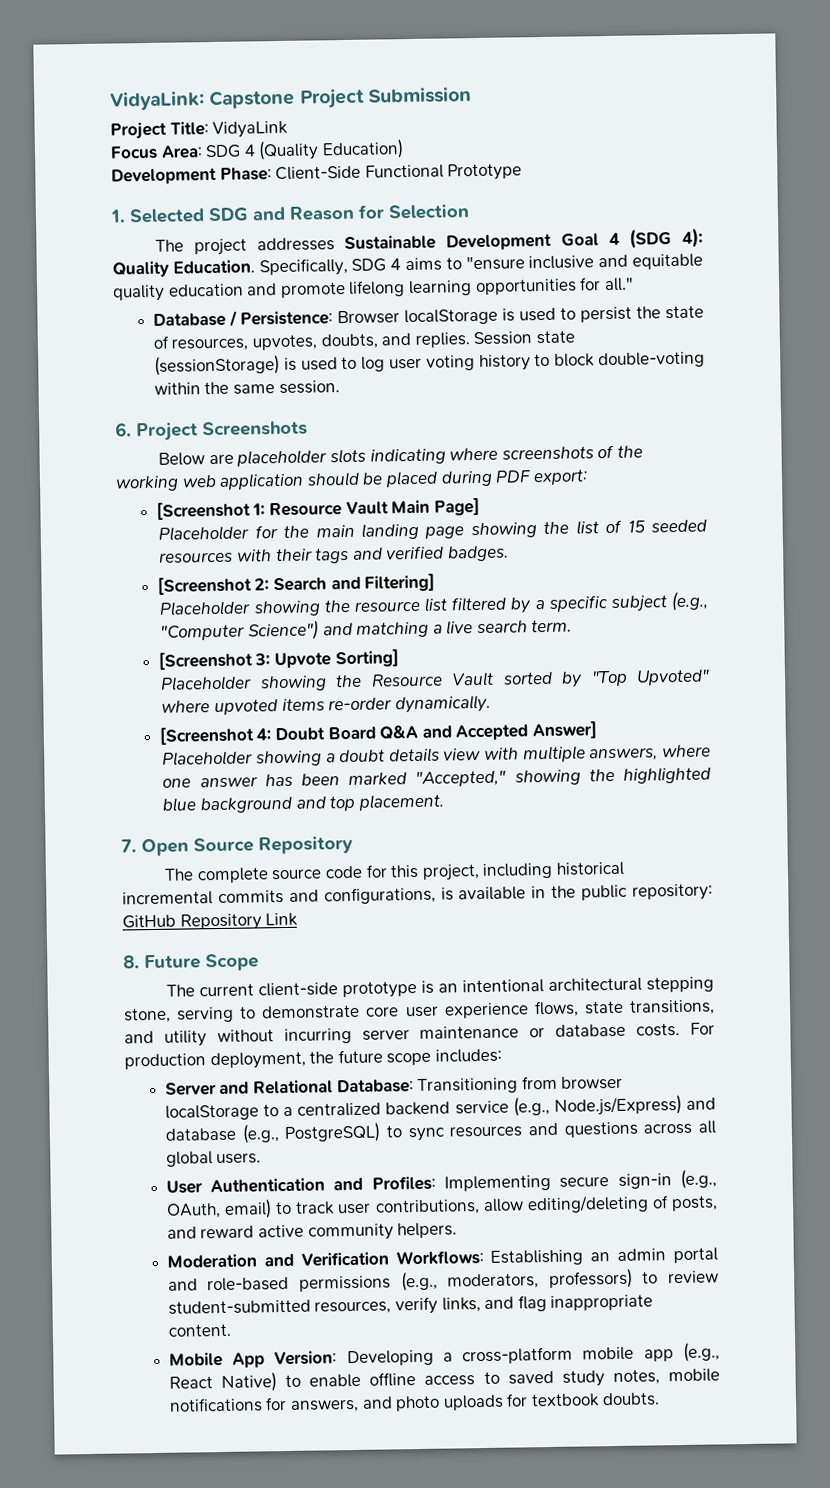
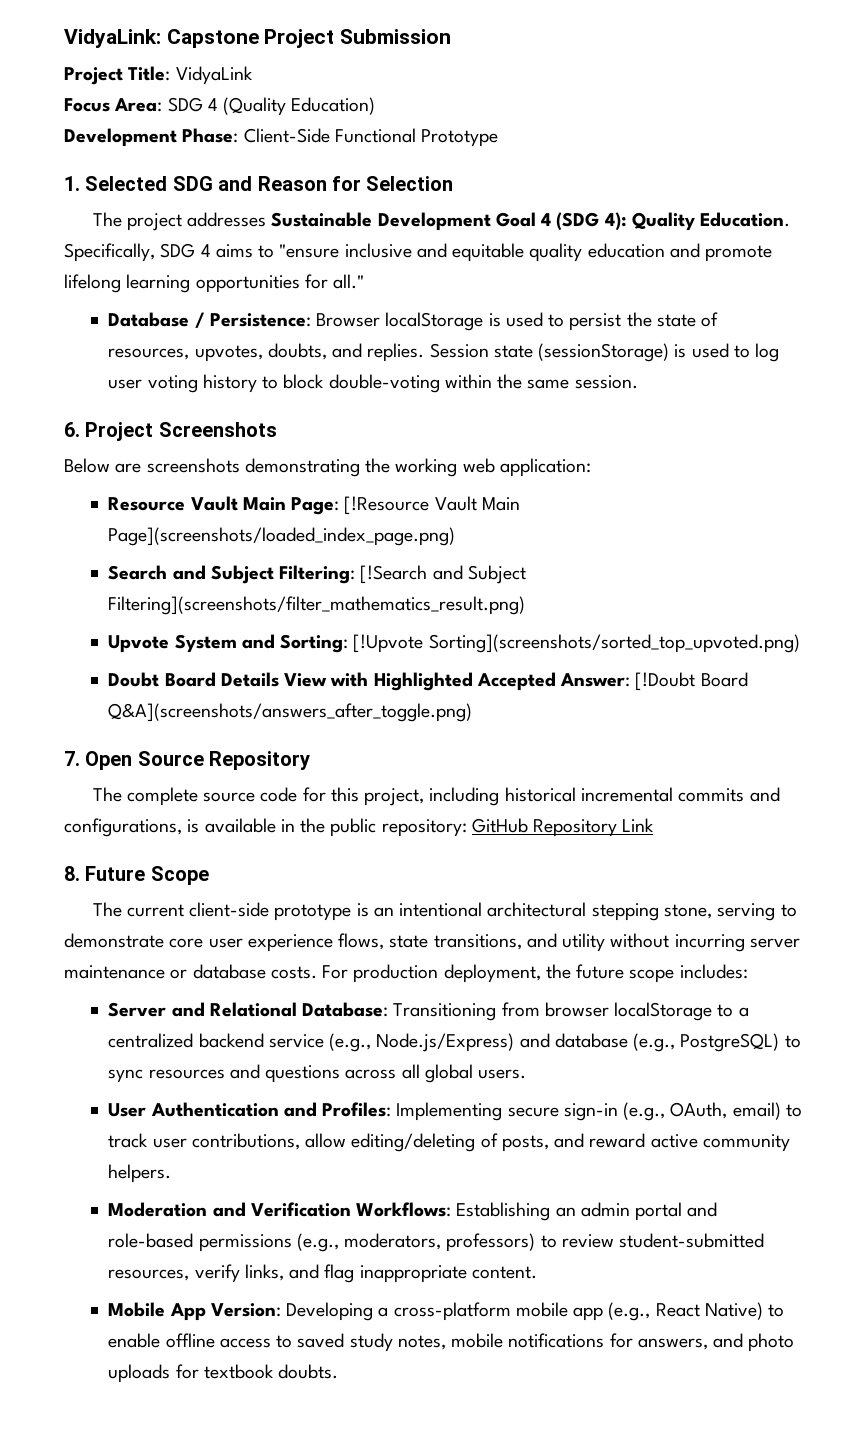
[236,444,643,467] [115,469,588,492] [155,497,480,520] [158,519,708,541] [159,545,509,564] [156,573,436,595] [159,591,709,617] [160,619,573,641] [157,649,399,670] [160,669,710,692] [161,694,491,716] [158,721,597,745] [162,744,711,767] [162,766,711,788] [162,793,444,814] placeholder slots indicating where screenshots of the working web application should be placed during PDF export: // [Screenshot 1: Resource Vault Main Page] // Placeholder for the main landing page showing the list of 15 seeded resources with their tags and verified badges. // [Screenshot 2: Search and Filtering] // Placeholder showing the resource list filtered by a specific subject (e.g., "Computer Science") and matching a live search term. // [Screenshot 3: Upvote Sorting] // Placeholder showing the Resource Vault sorted by "Top Upvoted" where upvoted items re-order dynamically. // [Screenshot 4: Doubt Board Q&A and Accepted Answer] // Placeholder showing a doubt details view with multiple answers, where one answer has been marked "Accepted," showing the highlighted blue background and top placement. -> [146,458,591,477] [108,496,520,515] [108,527,456,546] [108,565,526,584] [108,596,526,615] [108,634,800,653] [108,672,748,691] [108,703,473,722] screenshots demonstrating the working web application: // Resource Vault Main Page: [!Resource Vault Main Page](screenshots/loaded_index_page.png) // Search and Subject Filtering: [!Search and Subject Filtering](screenshots/filter_mathematics_result.png) // Upvote System and Sorting: [!Upvote Sorting](screenshots/sorted_top_upvoted.png) // Doubt Board Details View with Highlighted Accepted Answer: [!Doubt Board Q&A](screenshots/answers_after_toggle.png)

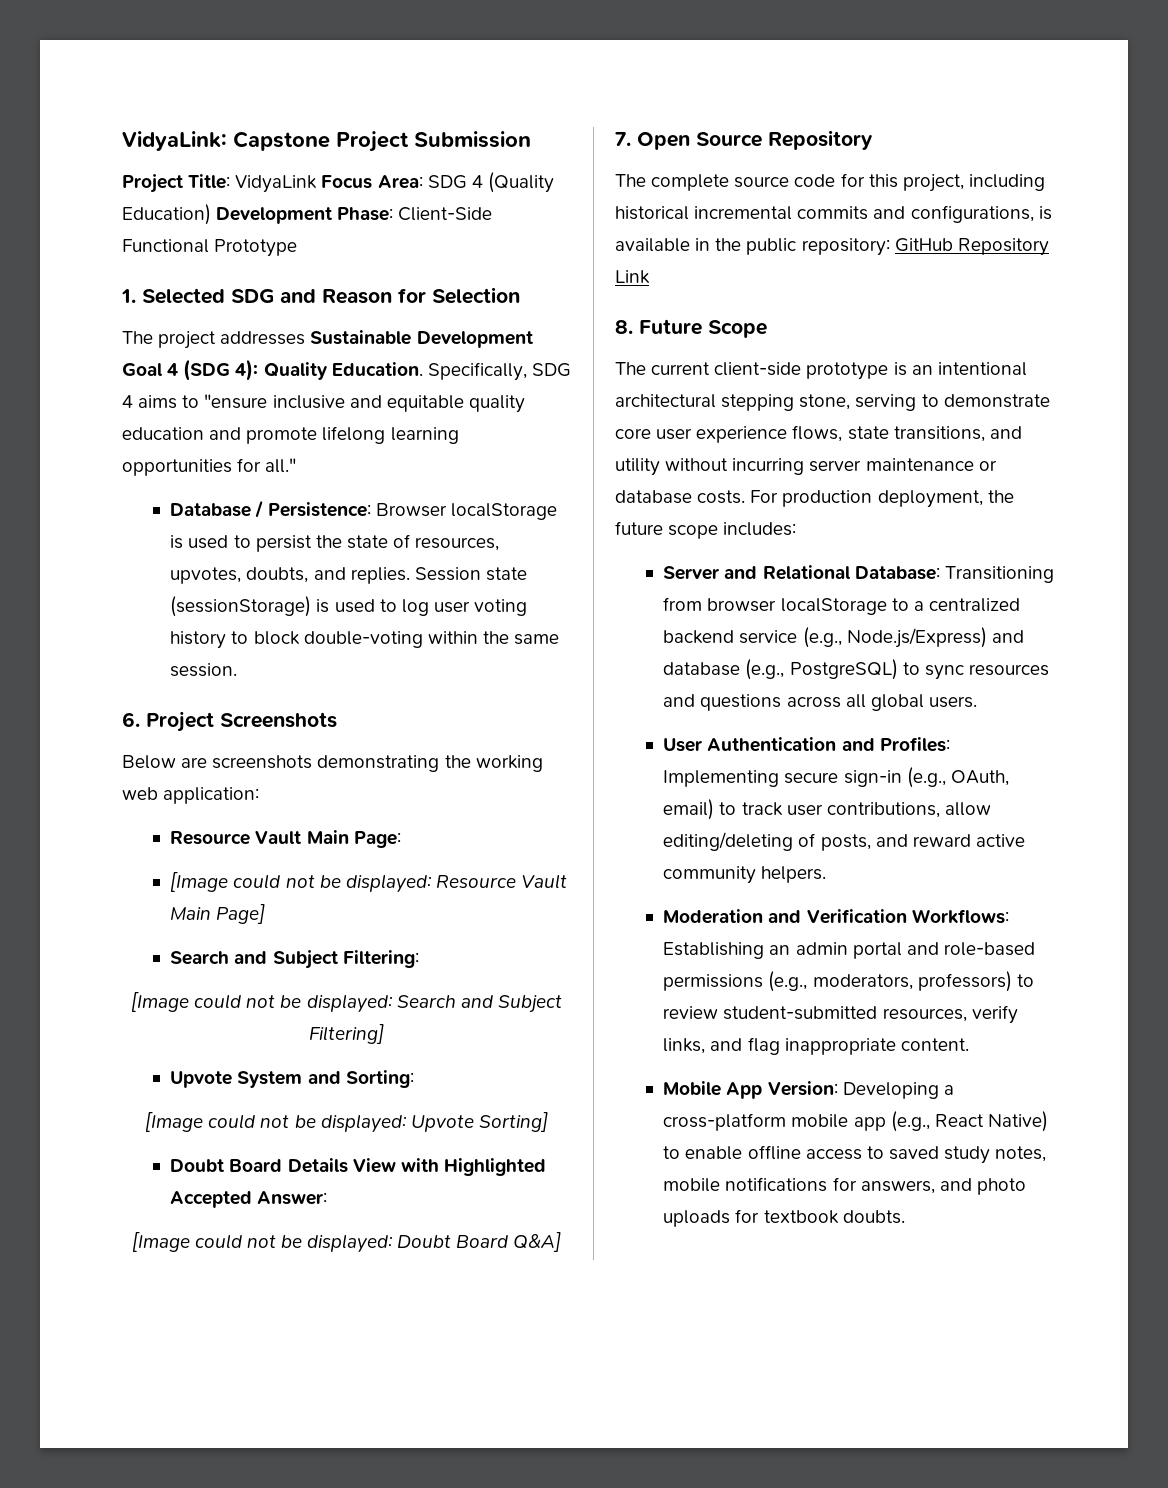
(253, 75) // -> (318, 184) none
(376, 106) // -> (211, 214) none
[344,496,520,515] [108,527,456,546] [!Resource Vault Main Page](screenshots/loaded_index_page.png) -> [170,872,568,893] [170,904,266,924] // [Image could not be displayed: Resource Vault Main Page]
[360,565,526,584] [108,596,526,615] [!Search and Subject Filtering](screenshots/filter_mathematics_result.png) -> [131,992,562,1013] [309,1024,384,1044] // [Image could not be displayed: Search and Subject Filtering]
[353,634,800,653] [!Upvote Sorting](screenshots/sorted_top_upvoted.png) -> [145,1112,548,1133] // [Image could not be displayed: Upvote Sorting]
[635,672,748,691] [108,703,473,722] [!Doubt Board Q&A](screenshots/answers_after_toggle.png) -> [131,1232,562,1253] // [Image could not be displayed: Doubt Board Q&A]

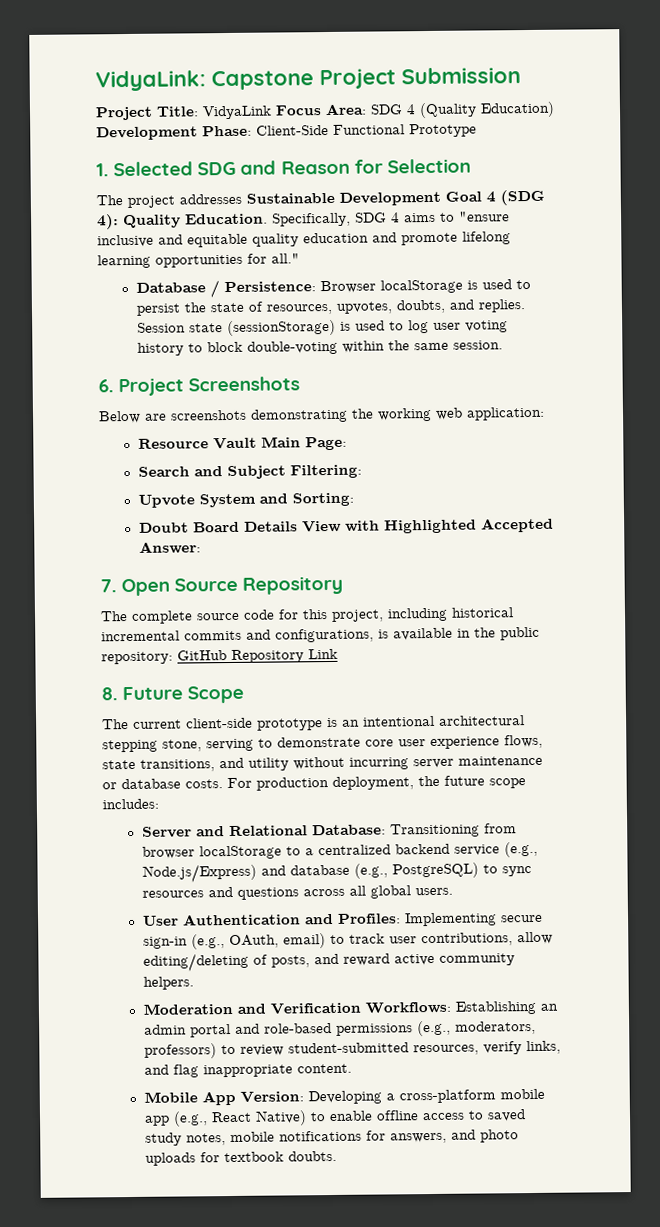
[170,872,568,893] [170,904,266,924] [170,950,419,969] [131,992,562,1013] [309,1024,384,1044] [170,1070,414,1088] [145,1112,548,1133] [Image could not be displayed: Resource Vault Main Page] // Search and Subject Filtering: // [Image could not be displayed: Search and Subject Filtering] // Upvote System and Sorting: // [Image could not be displayed: Upvote Sorting] -> [137,464,362,480] [137,492,354,508] Search and Subject Filtering: // Upvote System and Sorting:
[131,1232,562,1253] // [Image could not be displayed: Doubt Board Q&A] -> (201, 547) none

